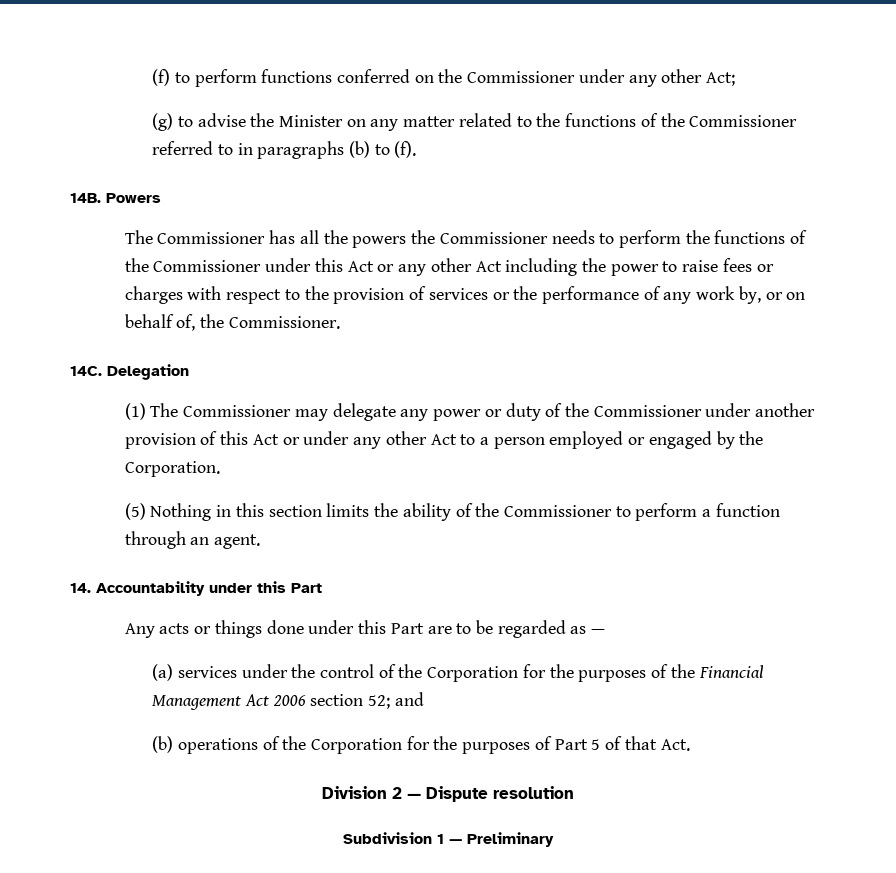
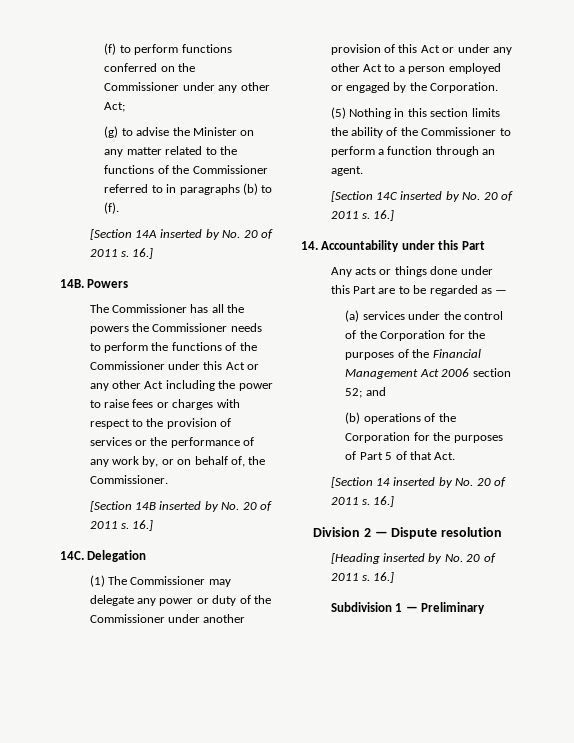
(417, 149) none -> [89,229,273,240] [89,248,154,259] // [Section 14A inserted by No. 20 of 2011 s. 16.]
(340, 322) none -> [89,501,272,512] [89,520,154,531] // [Section 14B inserted by No. 20 of 2011 s. 16.]
(261, 541) none -> [330,191,513,202] [330,210,395,221] // [Section 14C inserted by No. 20 of 2011 s. 16.]
(690, 745) none -> [330,477,506,488] [330,496,395,507] // [Section 14 inserted by No. 20 of 2011 s. 16.]
(574, 792) none -> [330,553,496,564] [330,572,395,583] // [Heading inserted by No. 20 of 2011 s. 16.]

